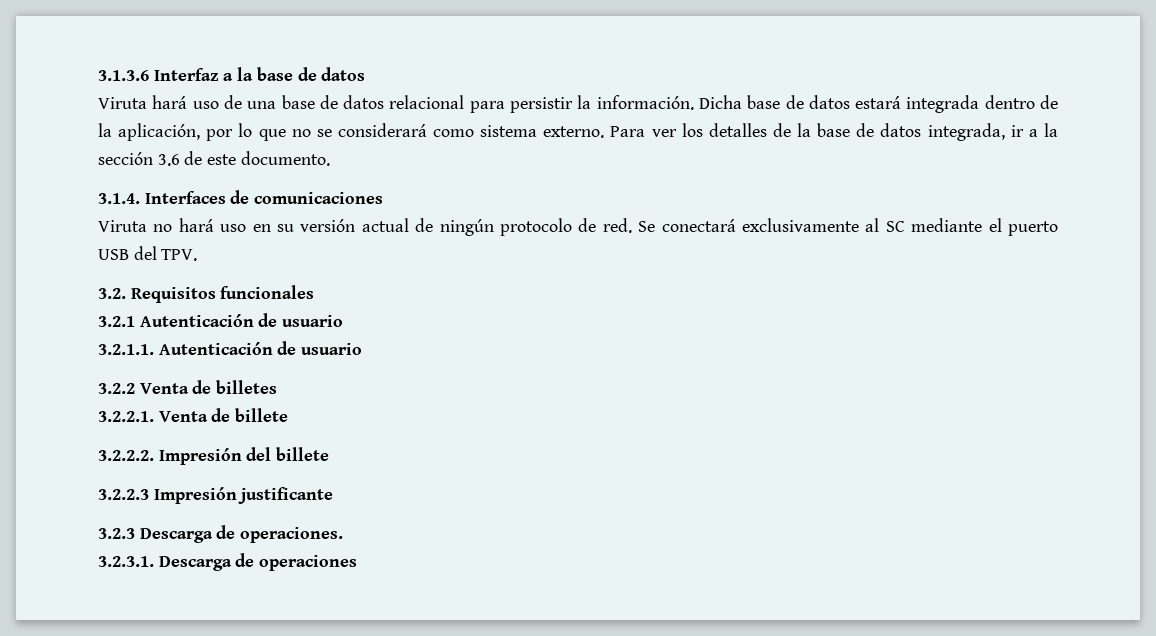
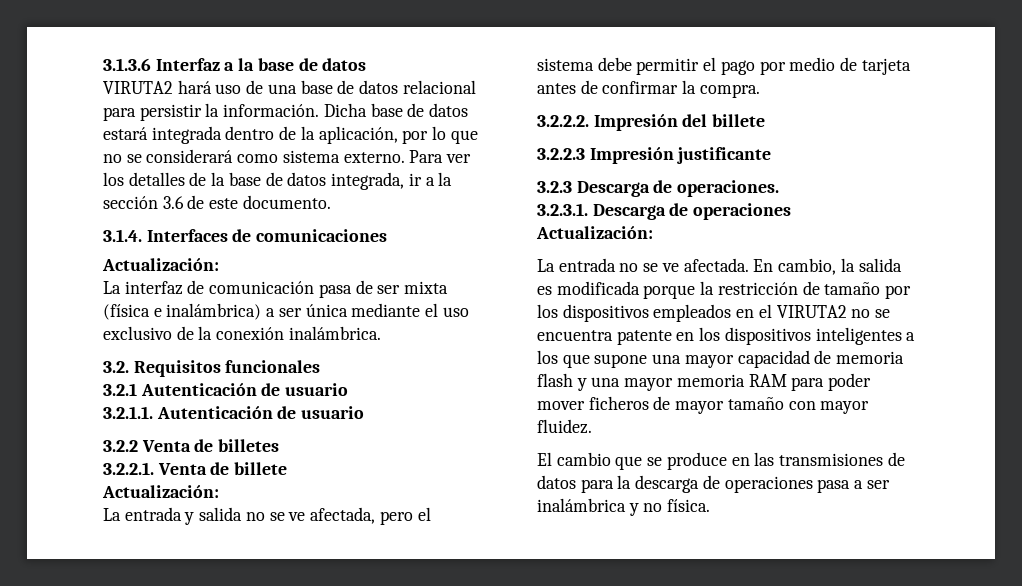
[98,97,147,109] Viruta -> [103,81,173,94] VIRUTA2
[98,218,1058,236] [98,246,198,261] Viruta no hará uso en su versión actual de ningún protocolo de red. Se conectará exclusivamente al SC mediante el puerto USB del TPV. -> [102,258,219,271] [103,280,449,298] [103,303,469,320] [103,326,381,340] Actualización: // La interfaz de comunicación pasa de ser mixta (física e inalámbrica) a ser única mediante el uso exclusivo de la conexión inalámbrica.
(289, 415) none -> [102,485,219,498] [103,507,431,525] [537,57,911,75] [537,80,760,98] // Actualización: // La entrada y salida no se ve afectada, pero el sistema debe permitir el pago por medio de tarjeta antes de confirmar la compra.
(358, 563) none -> [536,226,653,239] [537,258,902,275] [537,281,912,299] [537,304,891,322] [537,327,916,345] [537,350,905,368] [537,373,872,391] [537,396,870,414] [537,419,592,434] [537,452,905,470] [537,475,890,493] [537,498,711,516] // Actualización: // La entrada no se ve afectada. En cambio, la salida es modificada porque la restricción de tamaño por los dispositivos empleados en el VIRUTA2 no se encuentra patente en los dispositivos inteligentes a los que supone una mayor capacidad de memoria flash y una mayor memoria RAM para poder mover ficheros de mayor tamaño con mayor fluidez. // El cambio que se produce en las transmisiones de datos para la descarga de operaciones pasa a ser inalámbrica y no física.

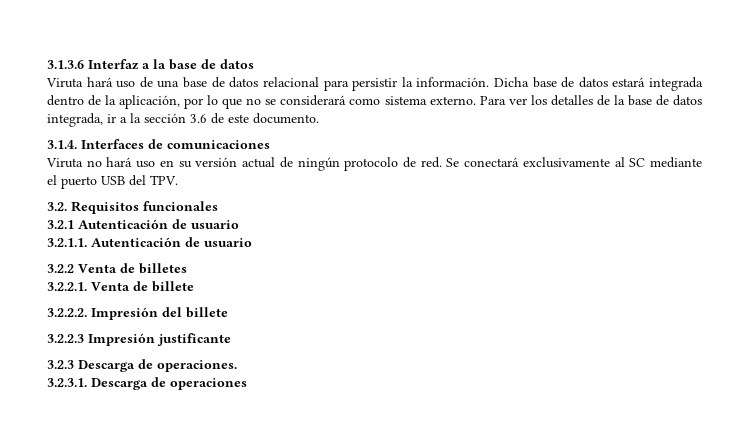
[103,81,173,94] VIRUTA2 -> [46,78,83,88] Viruta
[102,258,219,271] [103,280,449,298] [103,303,469,320] [103,326,381,340] Actualización: // La interfaz de comunicación pasa de ser mixta (física e inalámbrica) a ser única mediante el uso exclusivo de la conexión inalámbrica. -> [46,157,702,171] [47,175,178,189] Viruta no hará uso en su versión actual de ningún protocolo de red. Se conectará exclusivamente al SC mediante el puerto USB del TPV.
[102,485,219,498] [103,507,431,525] [537,57,911,75] [537,80,760,98] // Actualización: // La entrada y salida no se ve afectada, pero el sistema debe permitir el pago por medio de tarjeta antes de confirmar la compra. -> (194, 286) none
[536,226,653,239] [537,258,902,275] [537,281,912,299] [537,304,891,322] [537,327,916,345] [537,350,905,368] [537,373,872,391] [537,396,870,414] [537,419,592,434] [537,452,905,470] [537,475,890,493] [537,498,711,516] // Actualización: // La entrada no se ve afectada. En cambio, la salida es modificada porque la restricción de tamaño por los dispositivos empleados en el VIRUTA2 no se encuentra patente en los dispositivos inteligentes a los que supone una mayor capacidad de memoria flash y una mayor memoria RAM para poder mover ficheros de mayor tamaño con mayor fluidez. // El cambio que se produce en las transmisiones de datos para la descarga de operaciones pasa a ser inalámbrica y no física. -> (247, 384) none

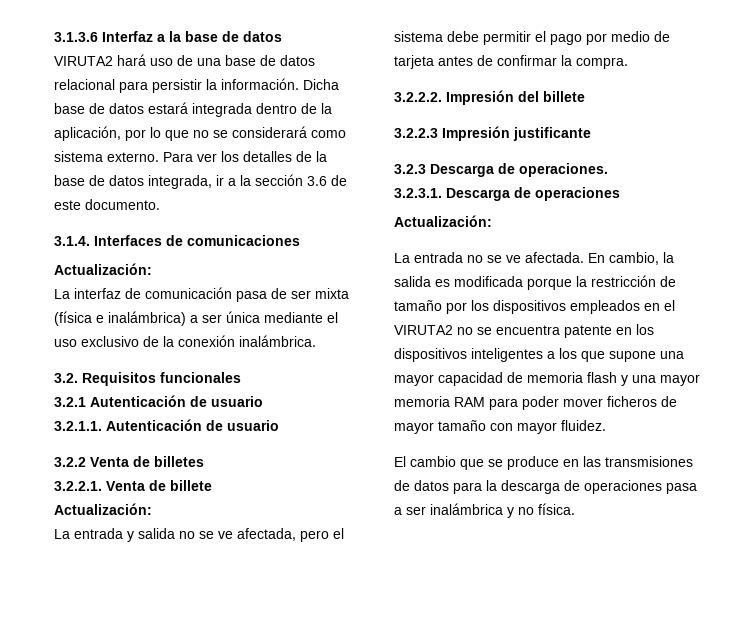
[46,78,83,88] Viruta -> [54,56,113,66] VIRUTA2
[46,157,702,171] [47,175,178,189] Viruta no hará uso en su versión actual de ningún protocolo de red. Se conectará exclusivamente al SC mediante el puerto USB del TPV. -> [54,263,152,275] [54,287,349,302] [54,311,338,326] [54,335,316,347] Actualización: // La interfaz de comunicación pasa de ser mixta (física e inalámbrica) a ser única mediante el uso exclusivo de la conexión inalámbrica.
(194, 286) none -> [54,503,152,515] [54,528,344,542] [394,31,670,45] [394,55,628,69] // Actualización: // La entrada y salida no se ve afectada, pero el sistema debe permitir el pago por medio de tarjeta antes de confirmar la compra.
(247, 384) none -> [394,215,492,227] [394,252,674,265] [394,275,676,290] [394,300,675,314] [394,324,654,338] [394,348,684,362] [394,372,700,386] [394,396,677,410] [394,420,606,434] [394,456,693,470] [394,480,697,494] [394,503,575,518] // Actualización: // La entrada no se ve afectada. En cambio, la salida es modificada porque la restricción de tamaño por los dispositivos empleados en el VIRUTA2 no se encuentra patente en los dispositivos inteligentes a los que supone una mayor capacidad de memoria flash y una mayor memoria RAM para poder mover ficheros de mayor tamaño con mayor fluidez. // El cambio que se produce en las transmisiones de datos para la descarga de operaciones pasa a ser inalámbrica y no física.

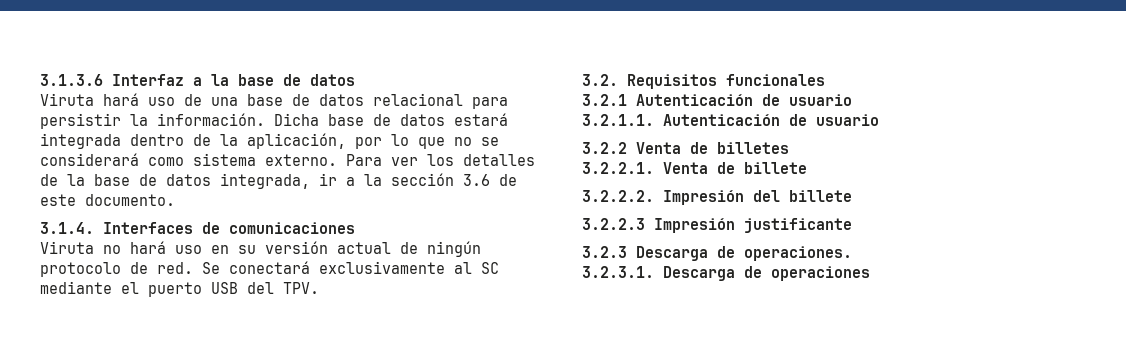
[54,56,113,66] VIRUTA2 -> [40,93,94,106] Viruta
[54,263,152,275] [54,287,349,302] [54,311,338,326] [54,335,316,347] Actualización: // La interfaz de comunicación pasa de ser mixta (física e inalámbrica) a ser única mediante el uso exclusivo de la conexión inalámbrica. -> [40,241,481,257] [40,261,499,277] [40,281,319,297] Viruta no hará uso en su versión actual de ningún protocolo de red. Se conectará exclusivamente al SC mediante el puerto USB del TPV.
[54,503,152,515] [54,528,344,542] [394,31,670,45] [394,55,628,69] // Actualización: // La entrada y salida no se ve afectada, pero el sistema debe permitir el pago por medio de tarjeta antes de confirmar la compra. -> (807, 168) none
[394,215,492,227] [394,252,674,265] [394,275,676,290] [394,300,675,314] [394,324,654,338] [394,348,684,362] [394,372,700,386] [394,396,677,410] [394,420,606,434] [394,456,693,470] [394,480,697,494] [394,503,575,518] // Actualización: // La entrada no se ve afectada. En cambio, la salida es modificada porque la restricción de tamaño por los dispositivos empleados en el VIRUTA2 no se encuentra patente en los dispositivos inteligentes a los que supone una mayor capacidad de memoria flash y una mayor memoria RAM para poder mover ficheros de mayor tamaño con mayor fluidez. // El cambio que se produce en las transmisiones de datos para la descarga de operaciones pasa a ser inalámbrica y no física. -> (870, 273) none

